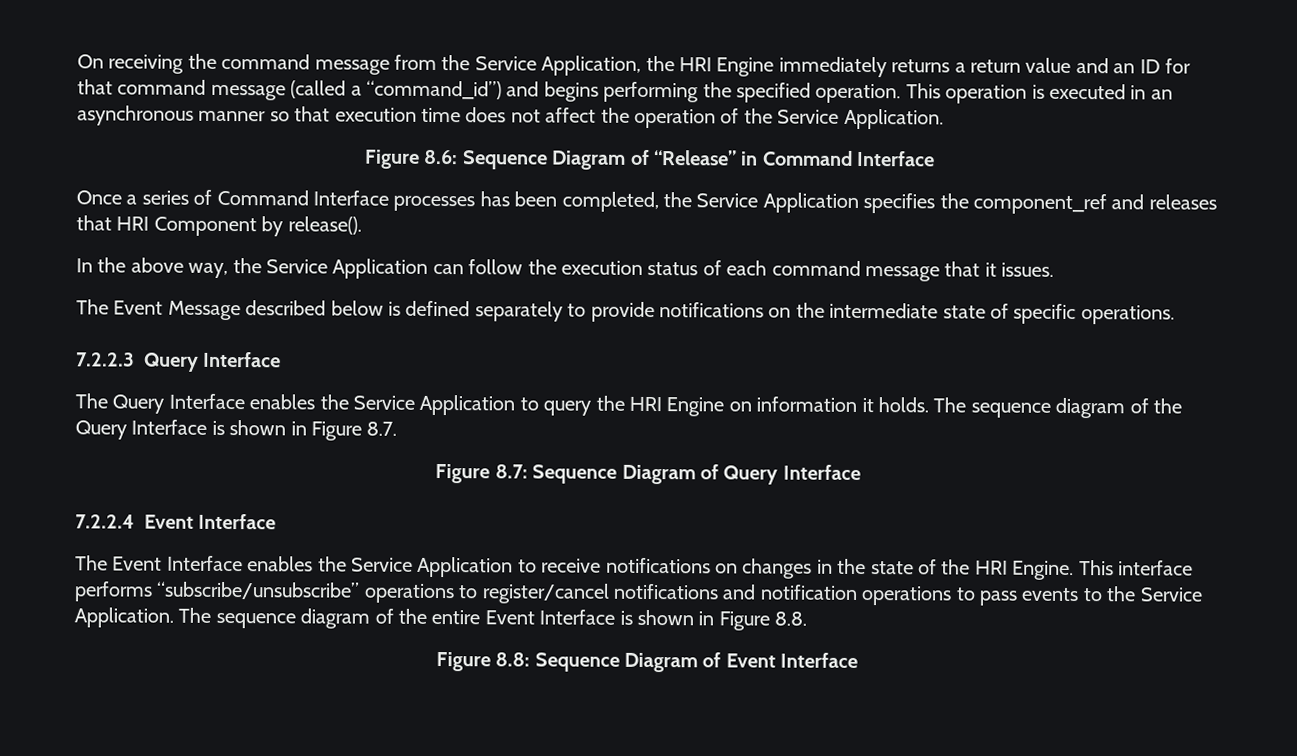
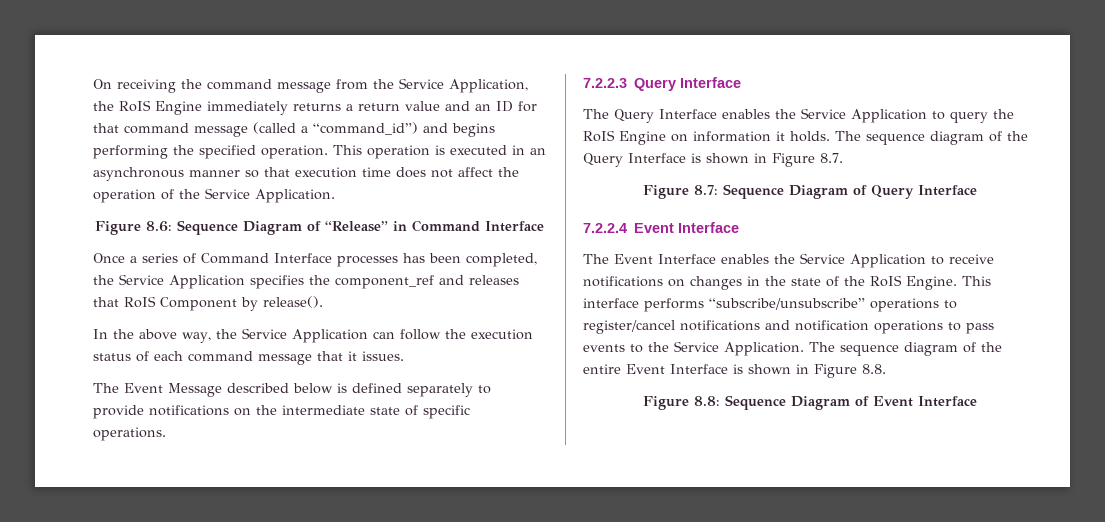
[678,57,712,72] HRI -> [119,100,151,112] RoIS
[116,216,150,231] HRI -> [124,296,156,308] RoIS
[628,396,662,412] HRI -> [583,130,615,142] RoIS
[974,560,1008,575] HRI -> [870,275,902,287] RoIS

